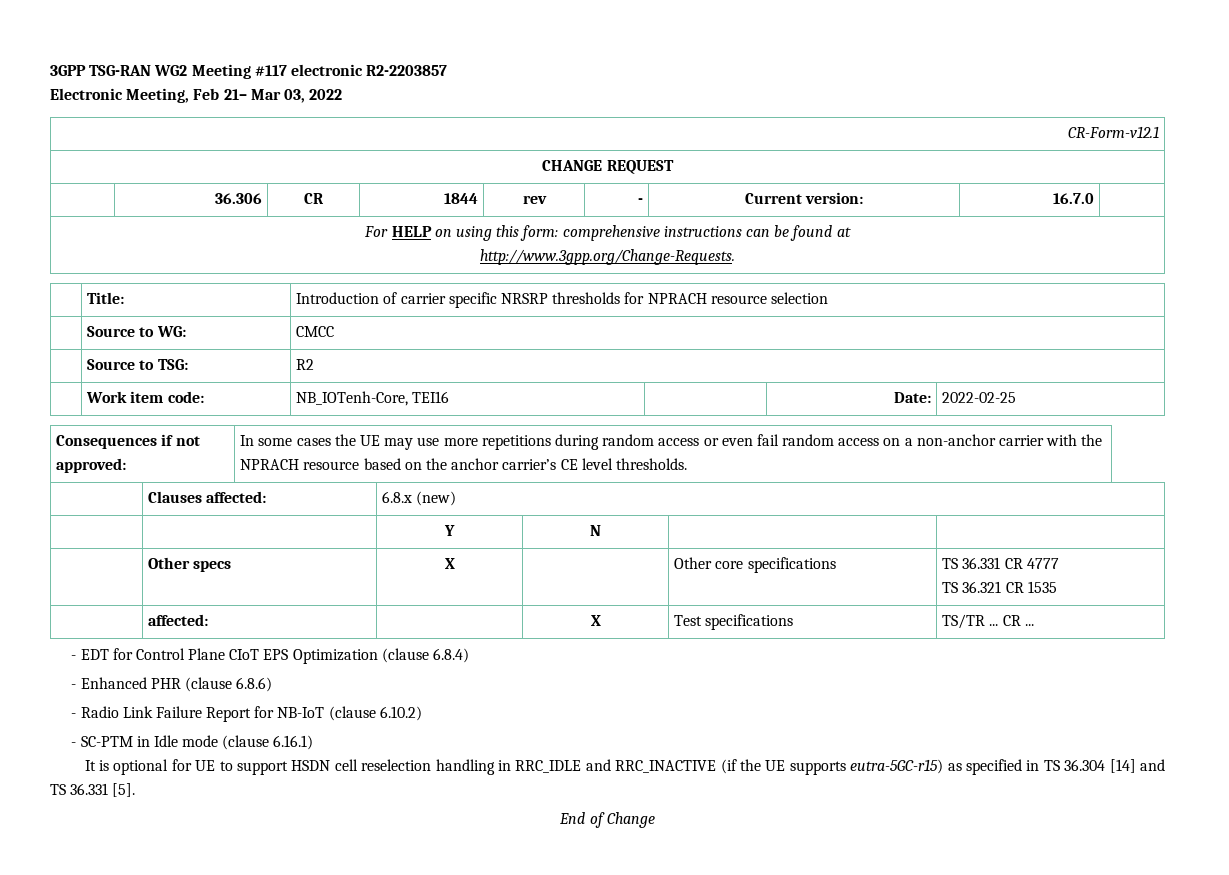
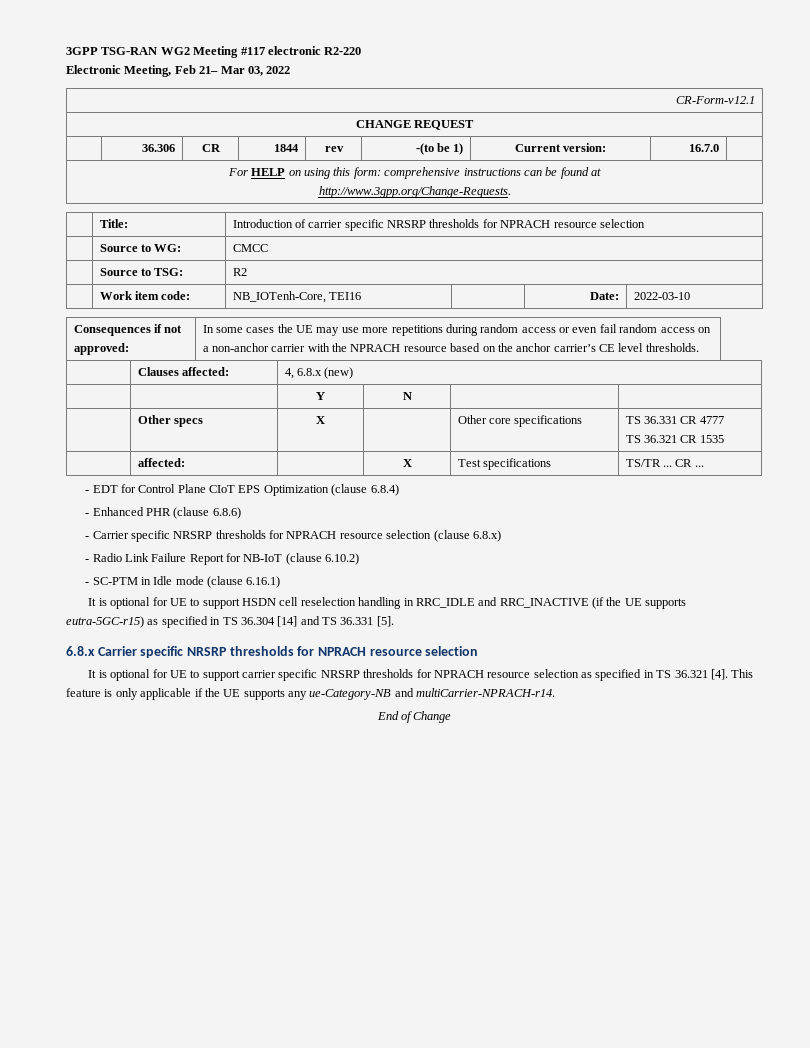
[366,65,448,76] R2-2203857 -> [324,47,362,55] R2-220
[637,198,643,204] - -> [415,143,464,155] -(to be 1)
[942,392,1017,403] 2022-02-25 -> [633,292,690,300] 2022-03-10
(267, 497) none -> [284,368,294,379] 4,
(273, 684) none -> [85,530,501,542] // - Carrier specific NRSRP thresholds for NPRACH resource selection (clause 6.8.x)
(136, 790) none -> [66,646,479,658] [88,669,754,681] [66,688,556,700] // 6.8.x Carrier specific NRSRP thresholds for NPRACH resource selection // It is optional for UE to support carrier specific NRSRP thresholds for NPRACH resource selection as specified in TS 36.321 [4]. This feature is only applicable if the UE supports any ue-Category-NB and multiCarrier-NPRACH-r14.

